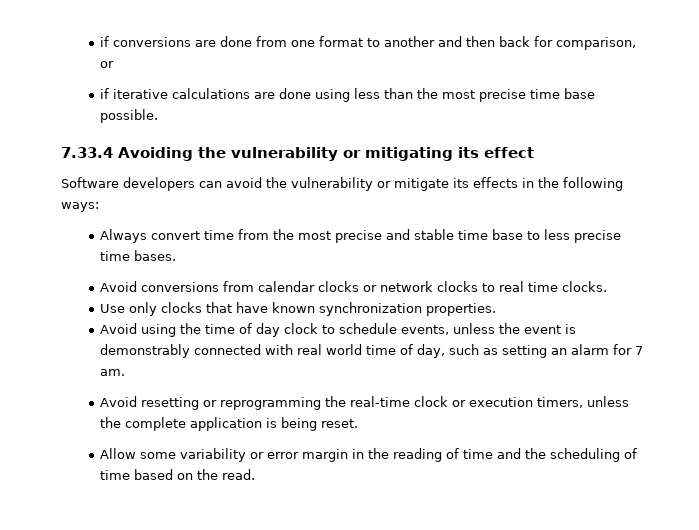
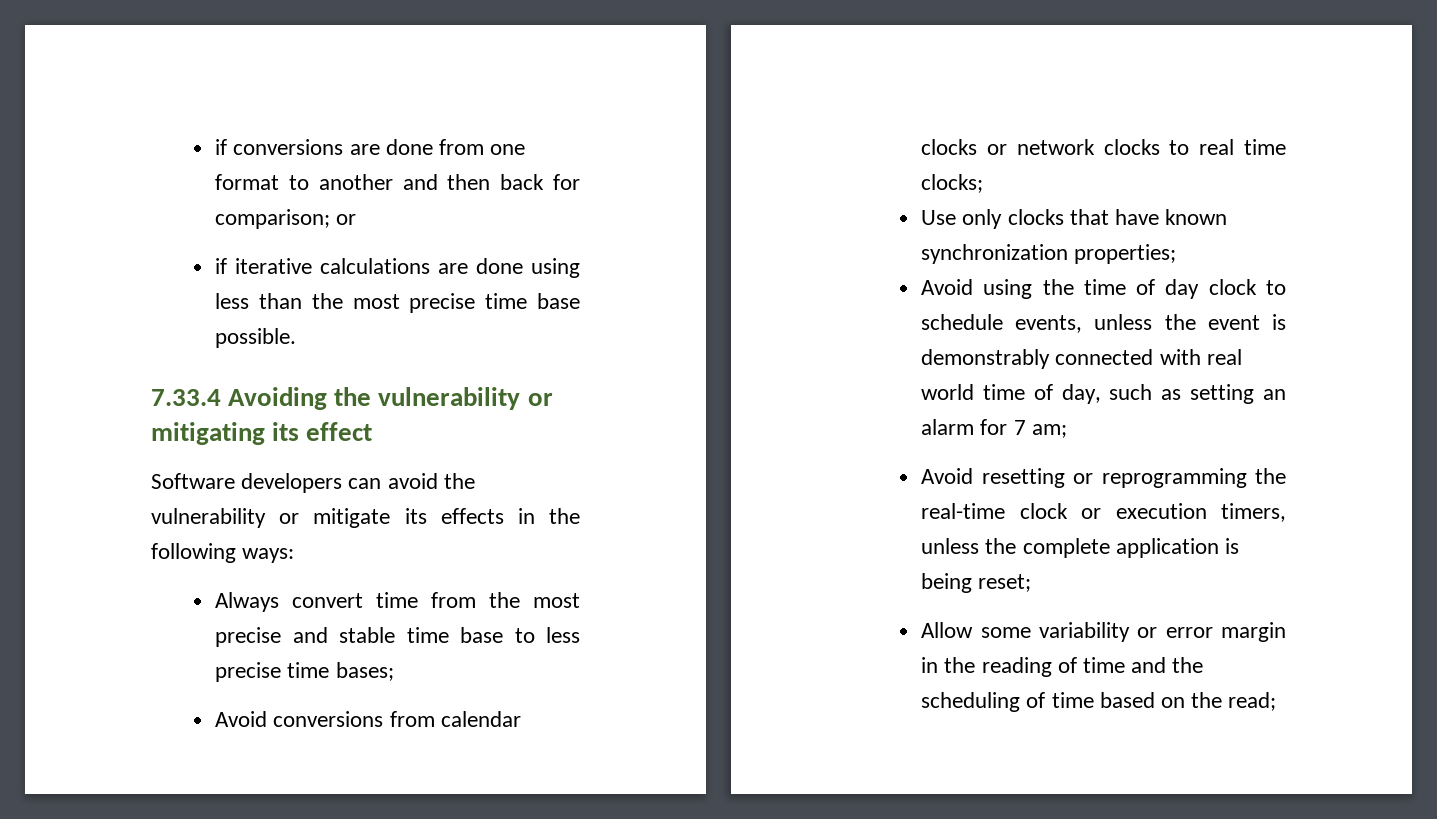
[556,37,637,50] comparison, -> [215,209,331,229] comparison;
[134,250,177,261] bases. -> [335,662,394,681] bases;
[562,281,608,292] clocks. -> [921,174,984,193] clocks;
[426,303,497,316] properties. -> [1074,244,1177,264] properties;
[100,369,126,376] am. -> [1031,424,1067,438] am;
[321,419,359,428] reset. -> [978,574,1032,592] reset;
[222,469,256,480] read. -> [1228,692,1277,711] read;

